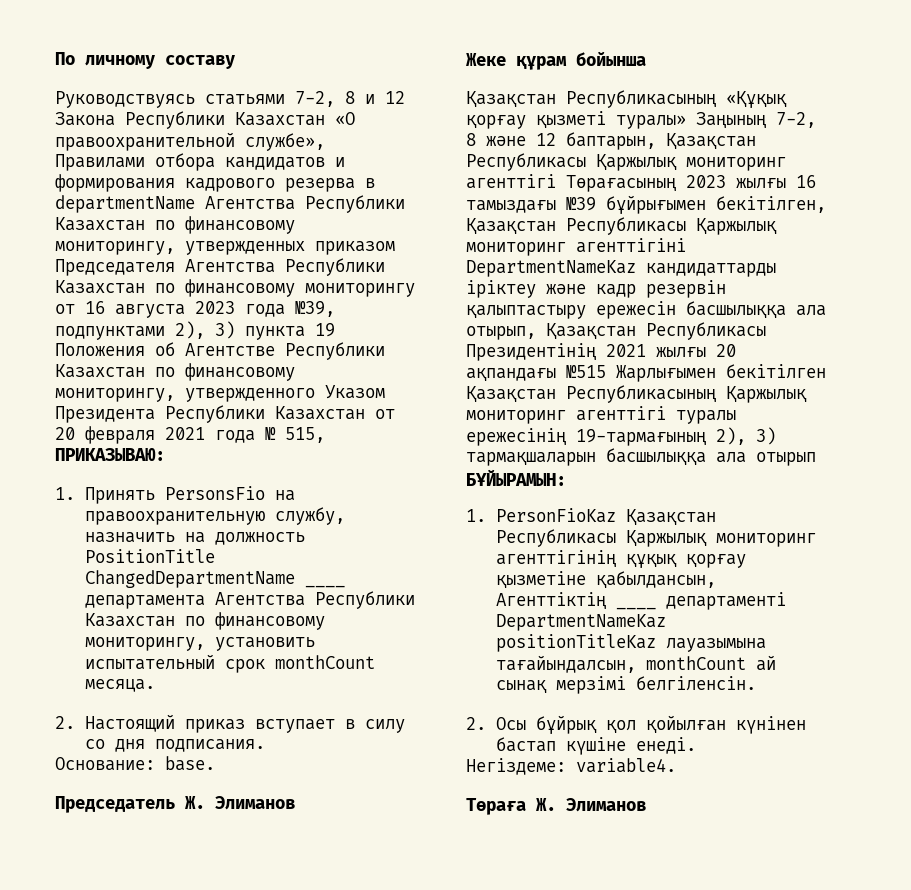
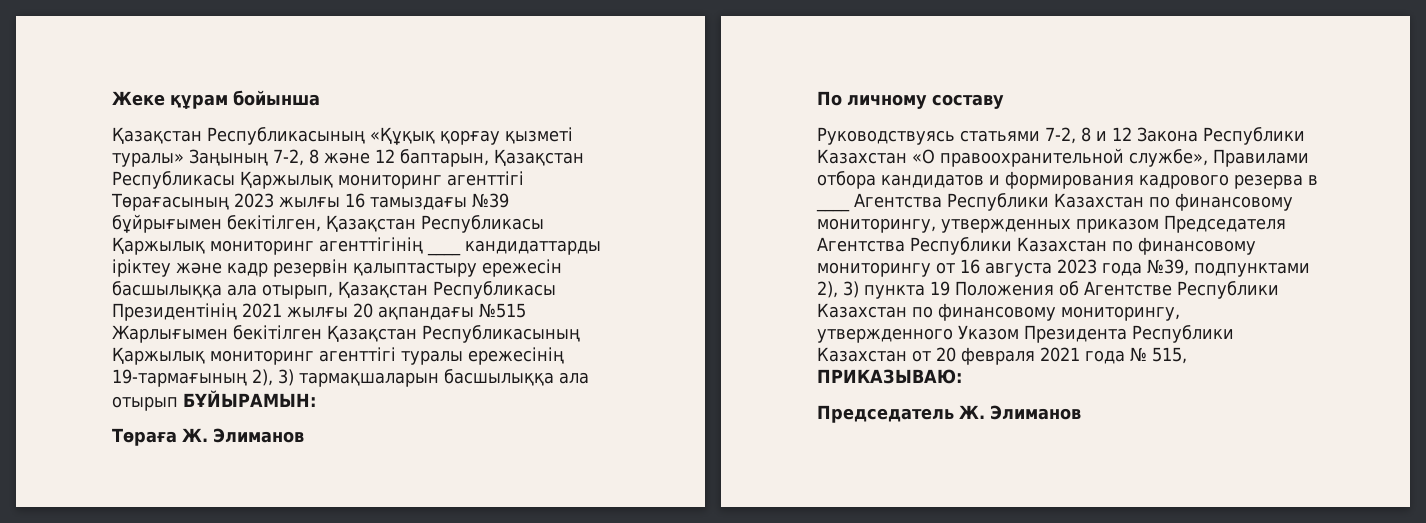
(55, 58) none -> [112,90,320,109] [112,127,573,145] [112,149,584,167] [112,171,524,189] [111,193,509,211] [112,214,544,233] [112,237,601,256] [112,259,562,277] [112,281,556,299] [112,303,526,321] [112,325,580,343] [112,347,564,365] [112,369,589,387] [112,390,316,411] [112,428,304,446] Жеке құрам бойынша // Қазақстан Республикасының «Құқық қорғау қызметі туралы» Заңының 7-2, 8 және 12 баптарын, Қазақстан Республикасы Қаржылық мониторинг агенттігі Төрағасының 2023 жылғы 16 тамыздағы №39 бұйрығымен бекітілген, Қазақстан Республикасы Қаржылық мониторинг агенттігінің ____ кандидаттарды іріктеу және кадр резервін қалыптастыру ережесін басшылыққа ала отырып, Қазақстан Республикасы Президентінің 2021 жылғы 20 ақпандағы №515 Жарлығымен бекітілген Қазақстан Республикасының Қаржылық мониторинг агенттігі туралы ережесінің 19-тармағының 2), 3) тармақшаларын басшылыққа ала отырып БҰЙЫРАМЫН: // Төраға Ж. Элиманов //
[55,195,195,213] departmentName -> [816,207,850,212] ____
[55,486,296,504] [85,507,346,525] [85,532,306,545] [85,549,216,563] [85,570,346,588] [85,591,416,609] [85,612,326,630] [85,637,316,651] [85,654,376,673] [85,679,156,692] [55,714,406,733] [85,739,266,752] [55,756,215,771] [55,796,295,813] [466,51,646,70] [466,90,787,109] [466,111,816,129] [466,132,756,150] [466,153,786,171] [466,174,816,192] [466,195,826,215] [466,217,777,235] [466,238,686,256] [466,260,776,277] [466,280,726,298] [466,301,826,319] [466,322,766,340] [466,343,736,361] [466,364,826,382] [466,385,807,403] [466,406,736,424] [466,427,776,446] [466,448,816,466] [466,469,566,486] [466,508,717,525] [496,529,817,547] [496,550,747,569] [496,571,717,588] [496,592,787,610] [496,614,667,631] [496,634,767,652] [496,655,777,673] [496,676,757,694] [466,715,807,735] [496,737,697,755] [466,758,676,775] [466,798,526,815] 1. Принять PersonsFio на правоохранительную службу, назначить на должность PositionTitle ChangedDepartmentName ____ департамента Агентства Республики Казахстан по финансовому мониторингу, установить испытательный срок monthCount месяца. // 2. Настоящий приказ вступает в силу со дня подписания. // Основание: base. // Председатель Ж. Элиманов // Жеке құрам бойынша // Қазақстан Республикасының «Құқық қорғау қызметі туралы» Заңының 7-2, 8 және 12 баптарын, Қазақстан Республикасы Қаржылық мониторинг агенттігі Төрағасының 2023 жылғы 16 тамыздағы №39 бұйрығымен бекітілген, Қазақстан Республикасы Қаржылық мониторинг агенттігіні DepartmentNameKaz кандидаттарды іріктеу және кадр резервін қалыптастыру ережесін басшылыққа ала отырып, Қазақстан Республикасы Президентінің 2021 жылғы 20 ақпандағы №515 Жарлығымен бекітілген Қазақстан Республикасының Қаржылық мониторинг агенттігі туралы ережесінің 19-тармағының 2), 3) тармақшаларын басшылыққа ала отырып БҰЙЫРАМЫН: // 1. PersonFioKaz Қазақстан Республикасы Қаржылық мониторинг агенттігінің құқық қорғау қызметіне қабылдансын, Агенттіктің ____ департаменті DepartmentNameKaz positionTitleKaz лауазымына тағайындалсын, monthCount ай сынақ мерзімі белгіленсін. // 2. Осы бұйрық қол қойылған күнінен бастап күшіне енеді. // Негіздеме: variable4. // Төраға -> [817,405,954,423] Председатель

